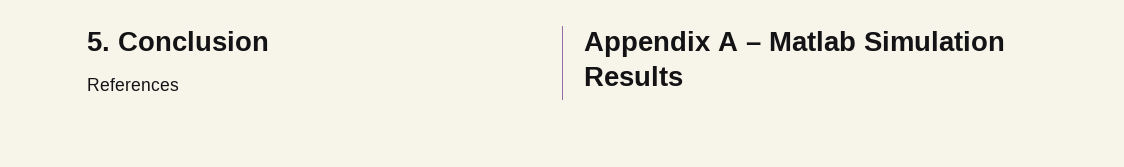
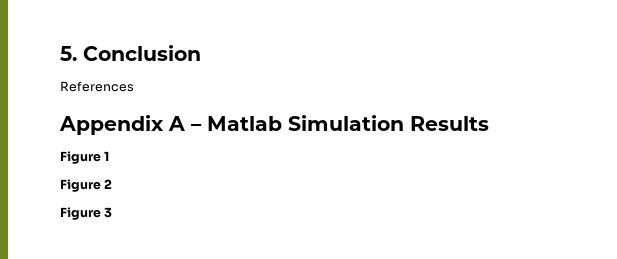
(683, 76) none -> [60,151,110,164] [60,179,113,192] [60,207,113,220] // Figure 1 // Figure 2 // Figure 3

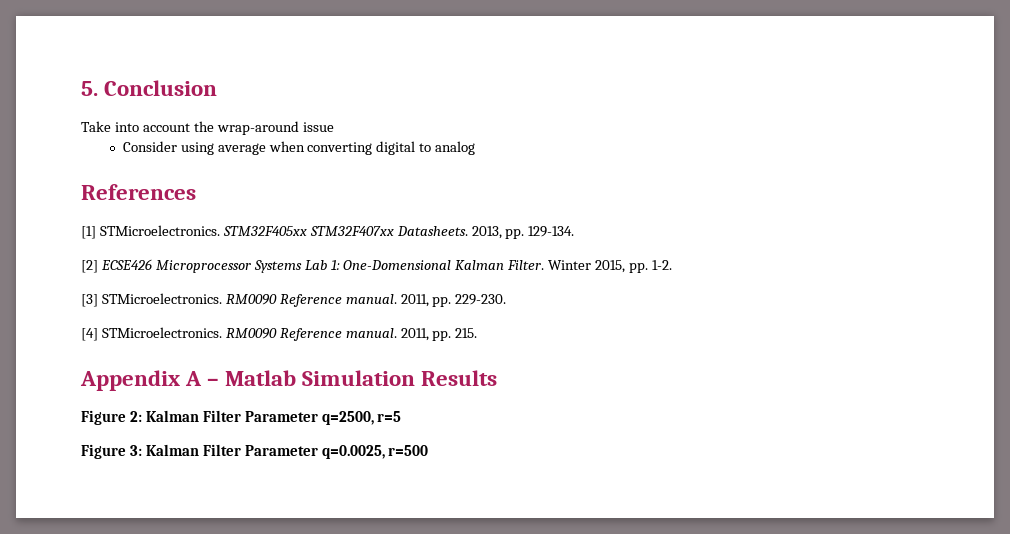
[60,81,134,92] References -> [81,121,334,135] [122,141,476,155] [81,184,196,200] [81,225,575,239] [81,259,672,273] [81,293,507,307] [81,327,478,341] Take into account the wrap-around issue // Consider using average when converting digital to analog // References // [1] STMicroelectronics. STM32F405xx STM32F407xx Datasheets. 2013, pp. 129-134. // [2] ECSE426 Microprocessor Systems Lab 1: One-Domensional Kalman Filter. Winter 2015, pp. 1-2. // [3] STMicroelectronics. RM0090 Reference manual. 2011, pp. 229-230. // [4] STMicroelectronics. RM0090 Reference manual. 2011, pp. 215.
[104,151,110,161] [60,179,113,192] [60,207,113,220] 1 // Figure 2 // Figure 3 -> [129,410,402,425] [81,444,429,459] 2: Kalman Filter Parameter q=2500, r=5 // Figure 3: Kalman Filter Parameter q=0.0025, r=500

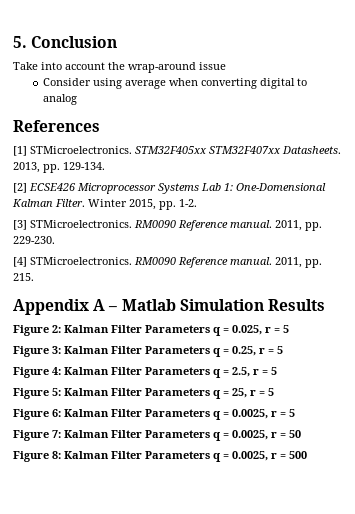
[244,411,402,425] [81,444,429,459] Parameter q=2500, r=5 // Figure 3: Kalman Filter Parameter q=0.0025, r=500 -> [145,325,289,336] [13,346,283,357] [13,367,277,378] [13,388,274,399] [13,409,295,420] [13,430,301,441] [13,451,307,462] Parameters q = 0.025, r = 5 // Figure 3: Kalman Filter Parameters q = 0.25, r = 5 // Figure 4: Kalman Filter Parameters q = 2.5, r = 5 // Figure 5: Kalman Filter Parameters q = 25, r = 5 // Figure 6: Kalman Filter Parameters q = 0.0025, r = 5 // Figure 7: Kalman Filter Parameters q = 0.0025, r = 50 // Figure 8: Kalman Filter Parameters q = 0.0025, r = 500

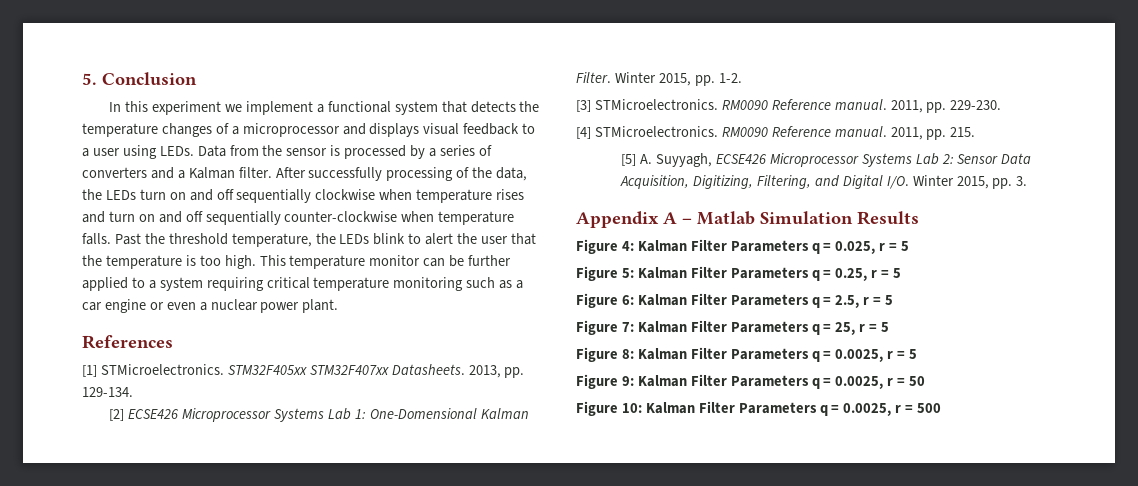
[13,62,226,73] [42,78,307,89] [42,94,77,105] Take into account the wrap-around issue // Consider using average when converting digital to analog -> [109,101,540,115] [82,123,536,137] [82,145,492,159] [82,167,528,181] [82,189,525,203] [82,211,515,225] [82,233,536,247] [82,255,512,269] [82,277,524,291] [82,299,339,313] In this experiment we implement a functional system that detects the temperature changes of a microprocessor and displays visual feedback to a user using LEDs. Data from the sensor is processed by a series of converters and a Kalman filter. After successfully processing of the data, the LEDs turn on and off sequentially clockwise when temperature rises and turn on and off sequentially counter-clockwise when temperature falls. Past the threshold temperature, the LEDs blink to alert the user that the temperature is too high. This temperature monitor can be further applied to a system requiring critical temperature monitoring such as a car engine or even a nuclear power plant.
(34, 277) none -> [621,153,1032,167] [620,175,1028,189] // [5] A. Suyyagh, ECSE426 Microprocessor Systems Lab 2: Sensor Data Acquisition, Digitizing, Filtering, and Digital I/O. Winter 2015, pp. 3.
[52,325,61,333] 2: -> [621,241,634,251] 4:
[52,346,61,354] 3: -> [621,268,634,278] 5:
[52,367,61,375] 4: -> [621,295,634,305] 6:
[52,388,61,396] 5: -> [621,322,634,332] 7:
[52,409,61,417] 6: -> [621,349,634,359] 8:
[52,430,61,438] 7: -> [621,376,634,386] 9:
[52,451,61,459] 8: -> [621,403,642,413] 10:

